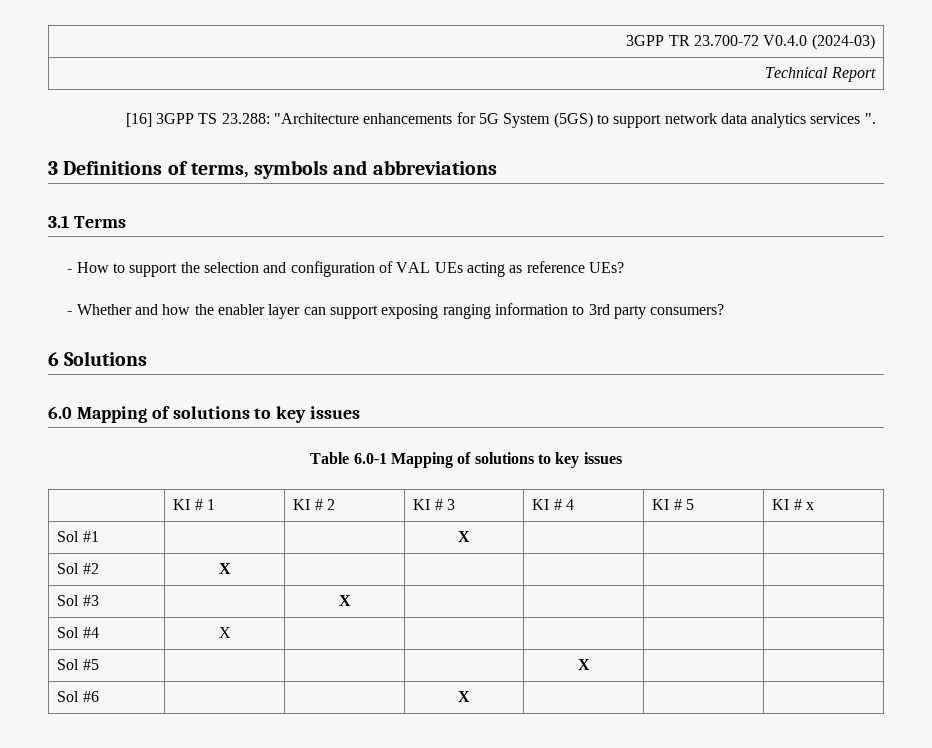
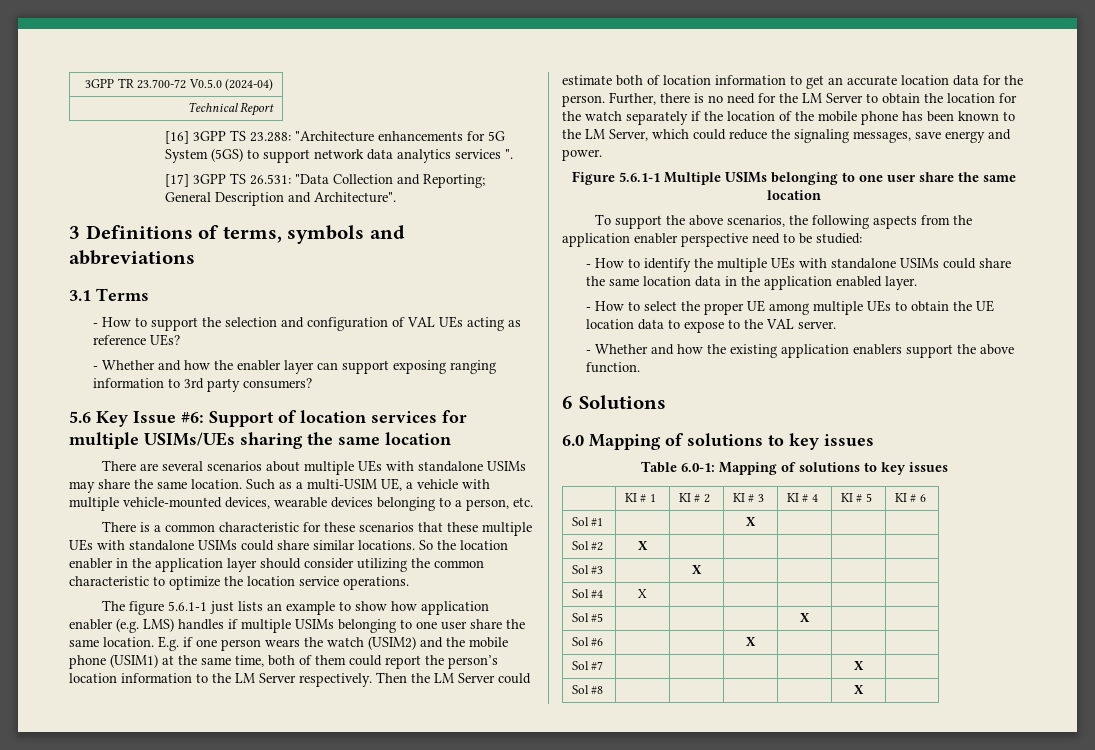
[763,34,875,50] V0.4.0 (2024-03) -> [188,78,274,91] V0.5.0 (2024-04)
(876, 118) none -> [164,173,485,188] [164,192,396,206] // [17] 3GPP TS 26.531: "Data Collection and Reporting; General Description and Architecture".
(725, 309) none -> [69,410,467,427] [69,432,451,449] [102,460,527,475] [69,478,490,493] [69,497,533,511] [102,521,533,536] [69,539,508,551] [69,558,484,572] [69,576,409,590] [102,600,490,615] [69,618,525,633] [69,636,508,651] [69,654,498,669] [69,672,531,687] [562,75,1023,89] [562,92,1017,107] [562,111,1015,125] [562,129,1011,143] [562,149,602,161] [572,171,1016,185] [767,190,821,200] [595,214,973,229] [562,233,862,247] [585,257,1011,272] [585,276,917,290] [585,300,994,315] [585,319,836,333] [585,344,1014,358] [585,362,640,373] // 5.6 Key Issue #6: Support of location services for multiple USIMs/UEs sharing the same location // There are several scenarios about multiple UEs with standalone USIMs may share the same location. Such as a multi-USIM UE, a vehicle with multiple vehicle-mounted devices, wearable devices belonging to a person, etc. // There is a common characteristic for these scenarios that these multiple UEs with standalone USIMs could share similar locations. So the location enabler in the application layer should consider utilizing the common characteristic to optimize the location service operations. // The figure 5.6.1-1 just lists an example to show how application enabler (e.g. LMS) handles if multiple USIMs belonging to one user share the same location. E.g. if one person wears the watch (USIM2) and the mobile phone (USIM1) at the same time, both of them could report the person’s location information to the LM Server respectively. Then the LM Server could estimate both of location information to get an accurate location data for the person. Further, there is no need for the LM Server to obtain the location for the watch separately if the location of the mobile phone has been known to the LM Server, which could reduce the signaling messages, save energy and power. // Figure 5.6.1-1 Multiple USIMs belonging to one user share the same location // To support the above scenarios, the following aspects from the application enabler perspective need to be studied: // - How to identify the multiple UEs with standalone USIMs could share the same location data in the application enabled layer. // - How to select the proper UE among multiple UEs to obtain the UE location data to expose to the VAL server. // - Whether and how the existing application enablers support the above function.
[353,453,387,464] 6.0-1 -> [680,463,715,472] 6.0-1:
[806,502,815,510] x -> [919,494,926,502] 6
(470, 696) none -> [571,661,604,671] [854,661,864,670] [571,685,604,695] [854,685,864,694] // Sol #7 | | | | | X | // Sol #8 | | | | | X |

